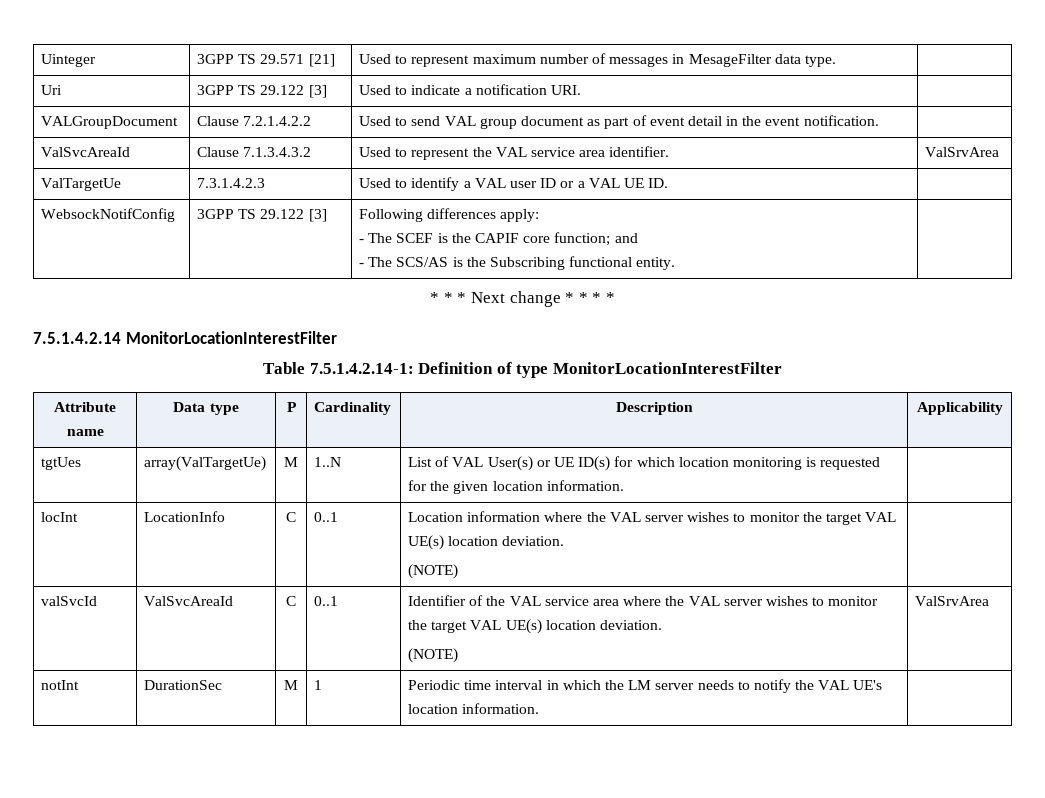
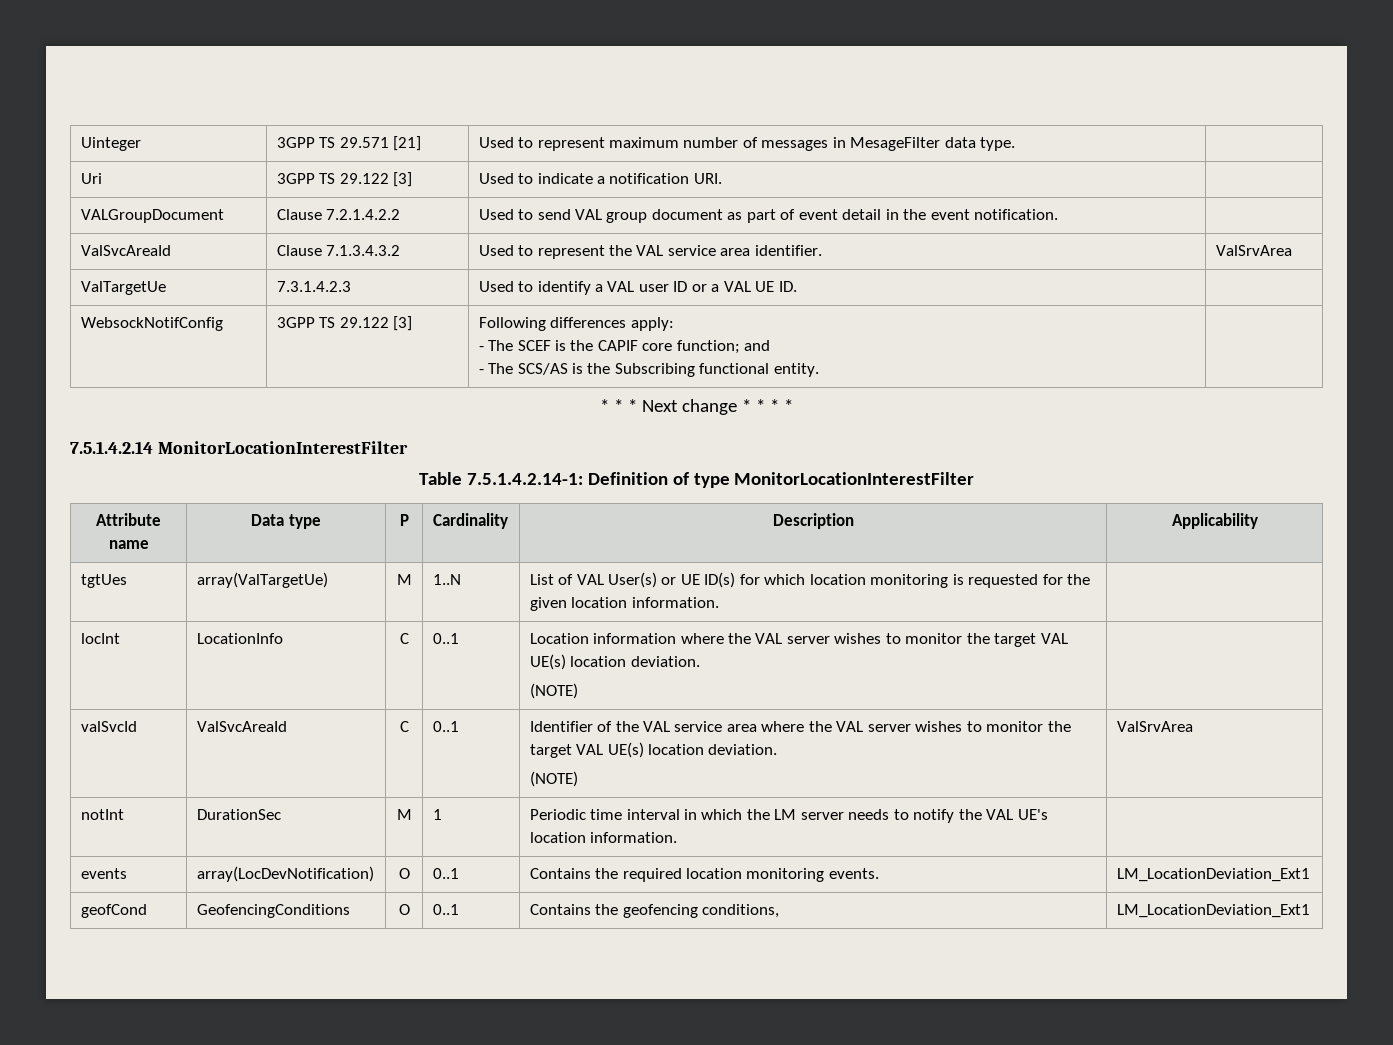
(540, 708) none -> [80,868,127,879] [196,866,374,882] [398,868,410,879] [432,868,459,879] [529,868,879,882] [1116,868,1310,882] [80,904,147,918] [196,904,350,918] [398,904,410,915] [432,904,459,915] [529,904,779,918] [1116,904,1310,918] // events | array(LocDevNotification) | O | 0..1 | Contains the required location monitoring events. | LM_LocationDeviation_Ext1 // geofCond | GeofencingConditions | O | 0..1 | Contains the geofencing conditions, | LM_LocationDeviation_Ext1

